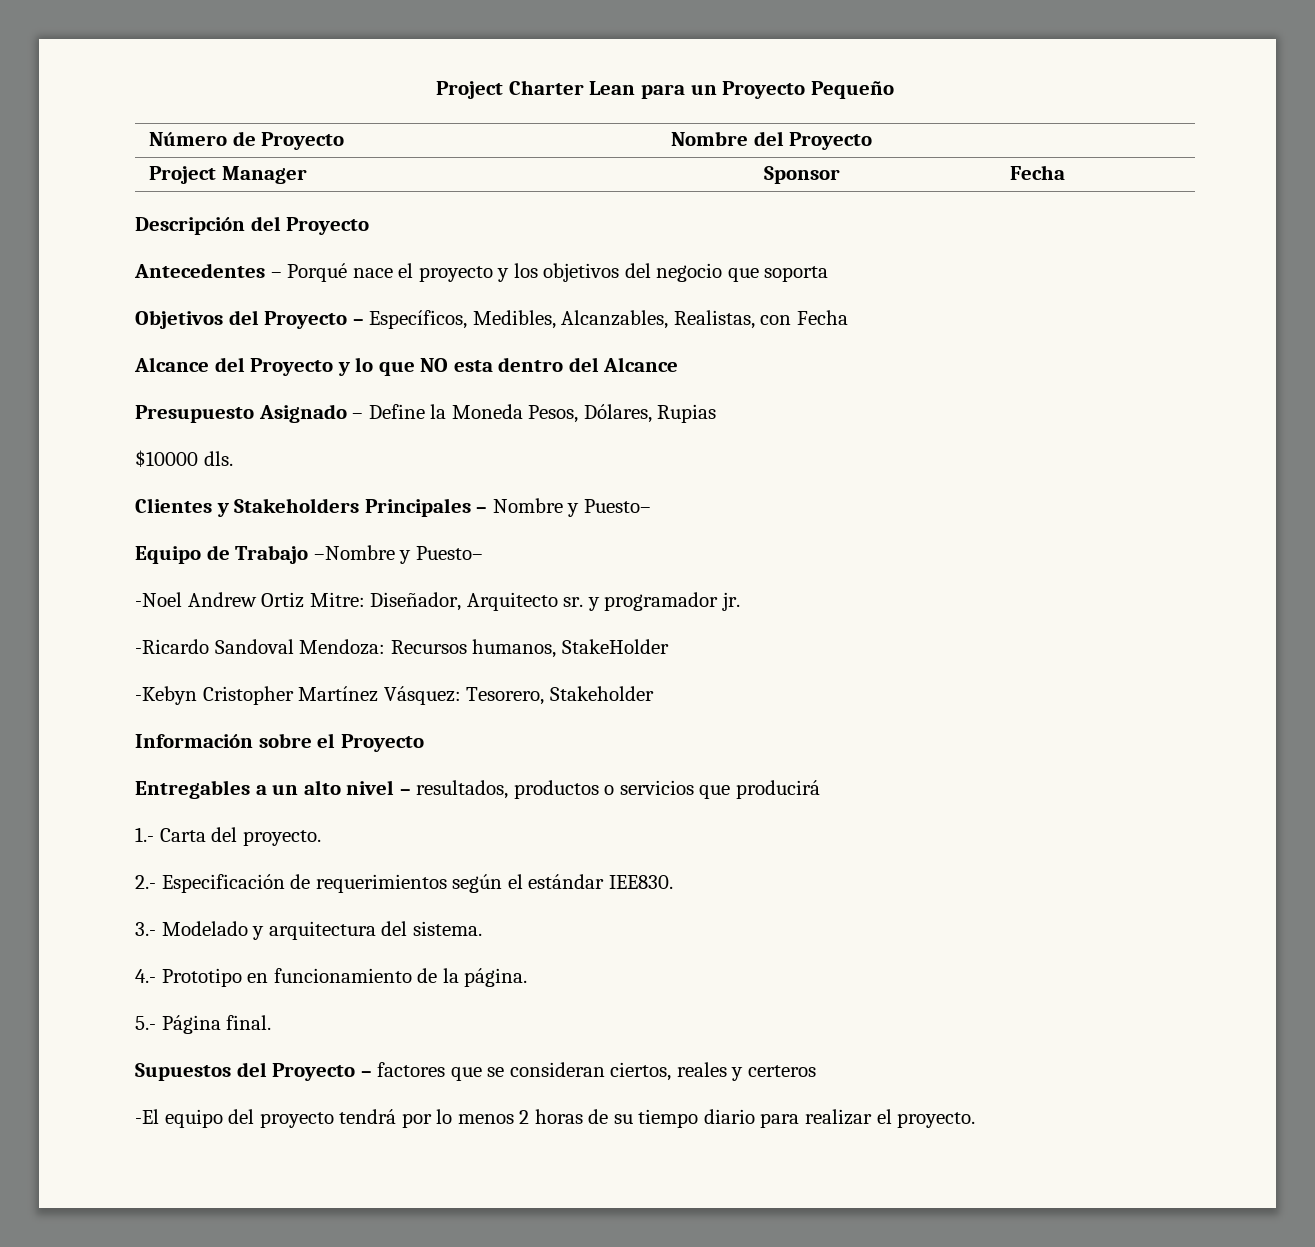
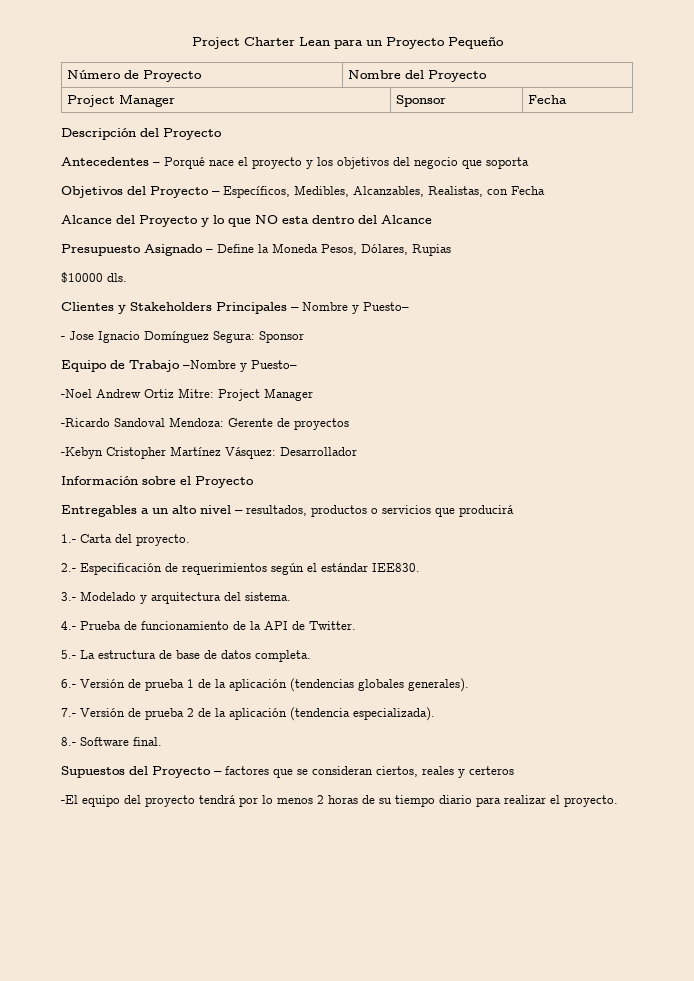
(651, 506) none -> [61,331,304,343] // - Jose Ignacio Domínguez Segura: Sponsor
[370,592,740,611] Diseñador, Arquitecto sr. y programador jr. -> [218,388,313,401] Project Manager
[390,639,669,658] Recursos humanos, StakeHolder -> [228,418,349,430] Gerente de proyectos
[466,686,654,705] Tesorero, Stakeholder -> [280,447,357,456] Desarrollador
[161,968,269,987] Prototipo en -> [80,621,137,630] Prueba de
[464,968,528,987] [135,1015,221,1034] página. // 5.- Página -> [264,621,356,630] [61,650,311,662] [61,678,469,692] [61,707,435,721] [61,737,129,746] API de Twitter. // 5.- La estructura de base de datos completa. // 6.- Versión de prueba 1 de la aplicación (tendencias globales generales). // 7.- Versión de prueba 2 de la aplicación (tendencia especializada). // 8.- Software

